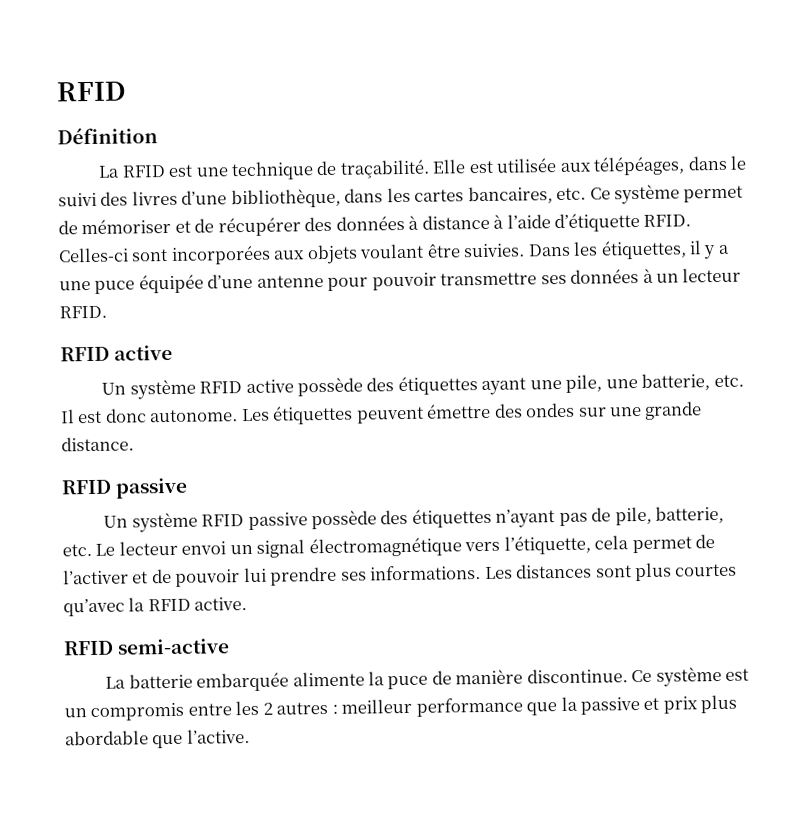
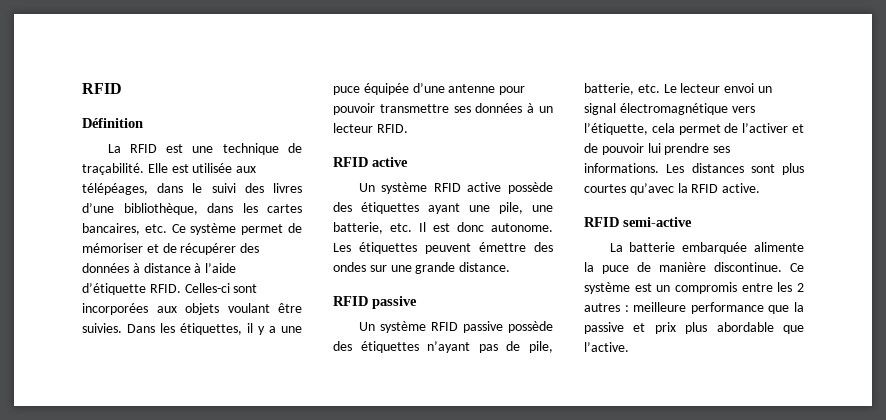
[341,698,413,714] meilleur -> [633,302,687,312] meilleure

